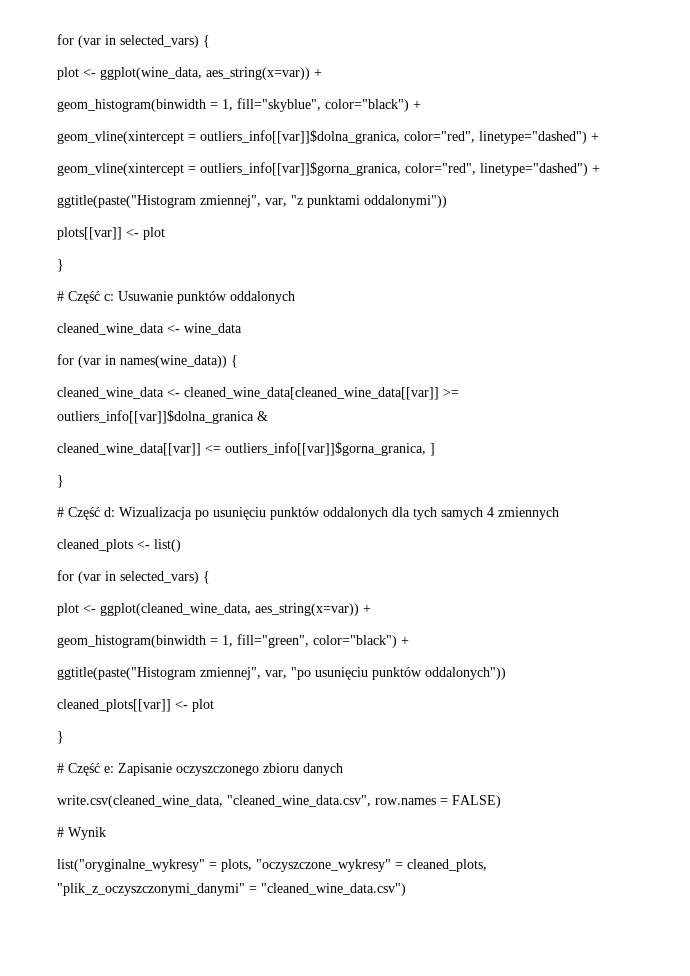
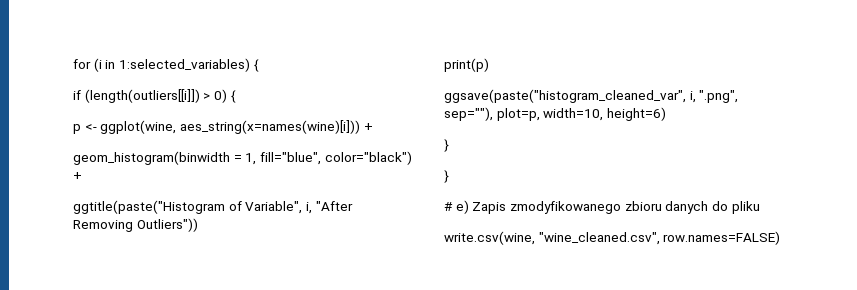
[57,34,210,48] [57,67,322,80] [57,98,421,112] [57,130,599,144] [57,162,600,176] [57,195,447,208] [57,227,165,240] [57,259,64,272] [57,291,295,304] [57,323,242,335] [57,354,238,368] [57,387,459,400] [57,410,268,424] [57,442,435,456] [57,475,64,488] [57,507,559,520] [57,539,181,552] [57,570,210,584] [57,603,371,616] [57,634,409,648] [57,667,506,680] [57,699,214,712] [57,731,64,744] [57,763,343,776] [57,795,501,808] [57,827,106,840] [57,859,487,872] [57,883,406,896] for (var in selected_vars) { // plot <- ggplot(wine_data, aes_string(x=var)) + // geom_histogram(binwidth = 1, fill="skyblue", color="black") + // geom_vline(xintercept = outliers_info[[var]]$dolna_granica, color="red", linetype="dashed") + // geom_vline(xintercept = outliers_info[[var]]$gorna_granica, color="red", linetype="dashed") + // ggtitle(paste("Histogram zmiennej", var, "z punktami oddalonymi")) // plots[[var]] <- plot // } // # Część c: Usuwanie punktów oddalonych // cleaned_wine_data <- wine_data // for (var in names(wine_data)) { // cleaned_wine_data <- cleaned_wine_data[cleaned_wine_data[[var]] >= outliers_info[[var]]$dolna_granica & // cleaned_wine_data[[var]] <= outliers_info[[var]]$gorna_granica, ] // } // # Część d: Wizualizacja po usunięciu punktów oddalonych dla tych samych 4 zmiennych // cleaned_plots <- list() // for (var in selected_vars) { // plot <- ggplot(cleaned_wine_data, aes_string(x=var)) + // geom_histogram(binwidth = 1, fill="green", color="black") + // ggtitle(paste("Histogram zmiennej", var, "po usunięciu punktów oddalonych")) // cleaned_plots[[var]] <- plot // } // # Część e: Zapisanie oczyszczonego zbioru danych // write.csv(cleaned_wine_data, "cleaned_wine_data.csv", row.names = FALSE) // # Wynik // list("oryginalne_wykresy" = plots, "oczyszczone_wykresy" = cleaned_plots, "plik_z_oczyszczonymi_danymi" = "cleaned_wine_data.csv") -> [73,58,259,72] [73,89,236,103] [73,120,373,134] [73,151,412,165] [73,172,82,180] [73,200,353,214] [73,218,198,232] [444,58,489,72] [444,89,739,103] [444,107,666,121] [444,139,449,152] [444,170,449,183] [444,200,760,214] [444,231,781,245] for (i in 1:selected_variables) { // if (length(outliers[[i]]) > 0) { // p <- ggplot(wine, aes_string(x=names(wine)[i])) + // geom_histogram(binwidth = 1, fill="blue", color="black") + // ggtitle(paste("Histogram of Variable", i, "After Removing Outliers")) // print(p) // ggsave(paste("histogram_cleaned_var", i, ".png", sep=""), plot=p, width=10, height=6) // } // } // # e) Zapis zmodyfikowanego zbioru danych do pliku // write.csv(wine, "wine_cleaned.csv", row.names=FALSE)

